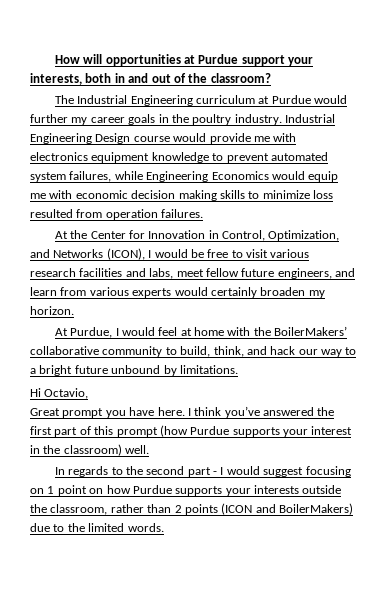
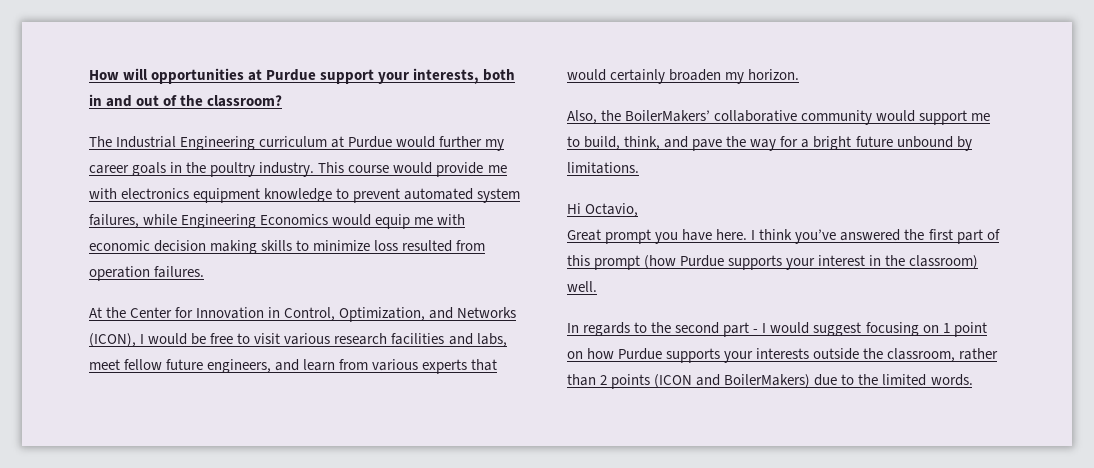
[285,114,335,123] [30,133,131,144] Industrial Engineering Design -> [318,162,345,173] This
(172, 293) none -> [471,359,498,371] that
[54,327,251,338] At Purdue, I would feel at home with -> [567,110,597,124] Also,
(163, 351) none -> [876,110,991,125] would support me
[270,346,357,357] hack our way to -> [692,136,799,151] pave the way for

